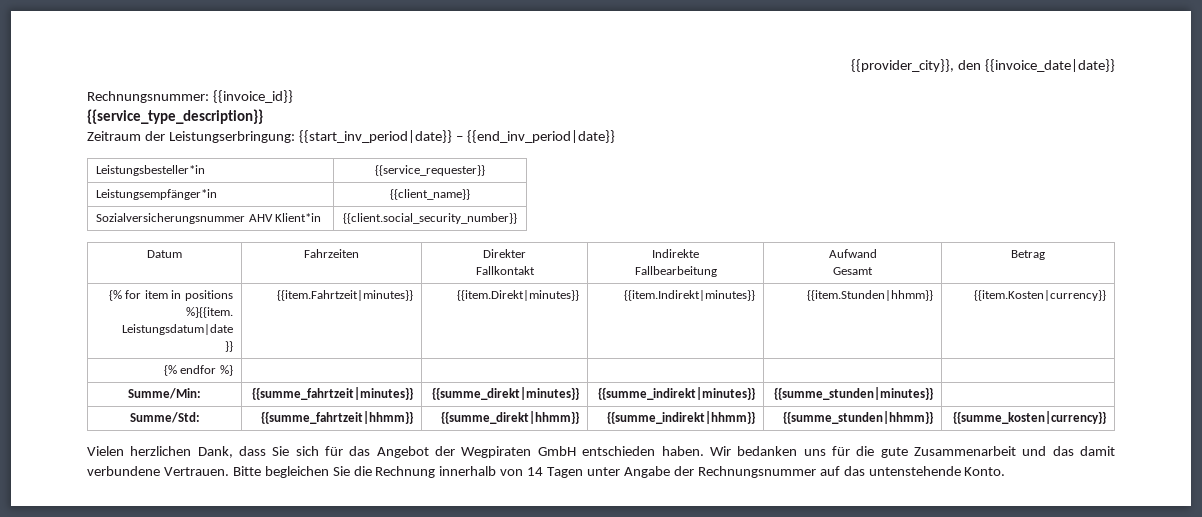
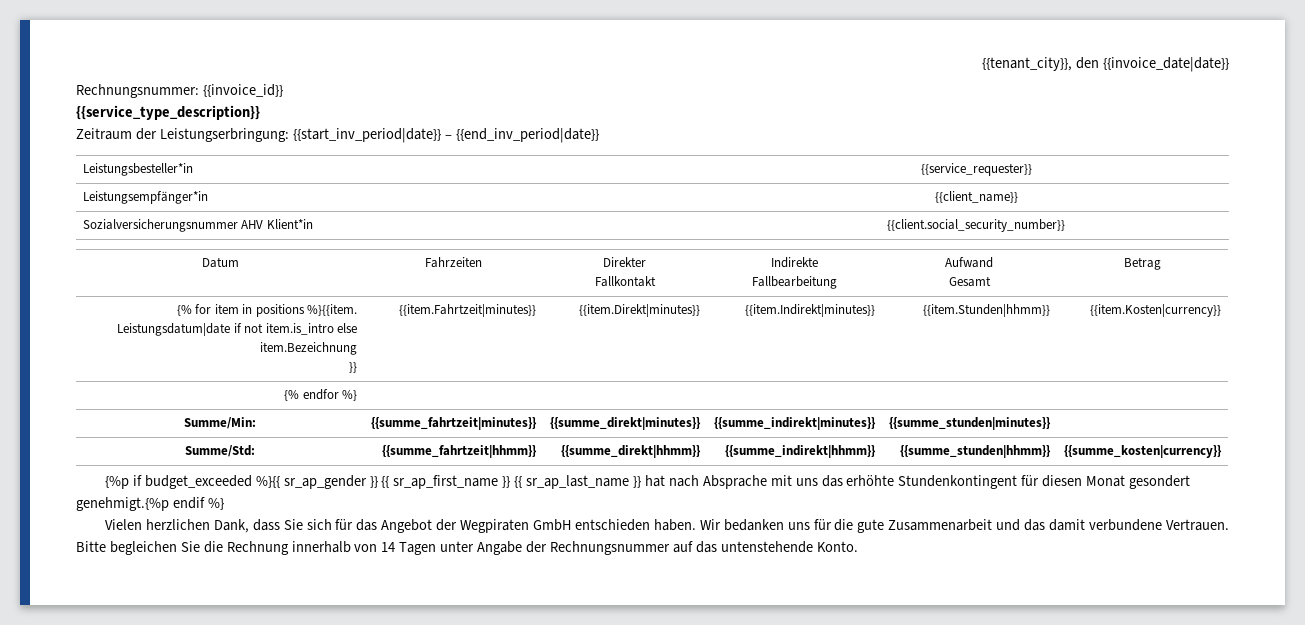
[851,59,955,72] {{provider_city}}, -> [982,57,1073,71] {{tenant_city}},
(233, 329) none -> [233,323,358,335] [260,342,358,355] if not item.is_intro else item.Bezeichnung
(1106, 417) none -> [104,475,1191,489] [76,497,224,511] // {%p if budget_exceeded %}{{ sr_ap_gender }} {{ sr_ap_first_name }} {{ sr_ap_last_name }} hat nach Absprache mit uns das erhöhte Stundenkontingent für diesen Monat gesondert genehmigt.{%p endif %}

